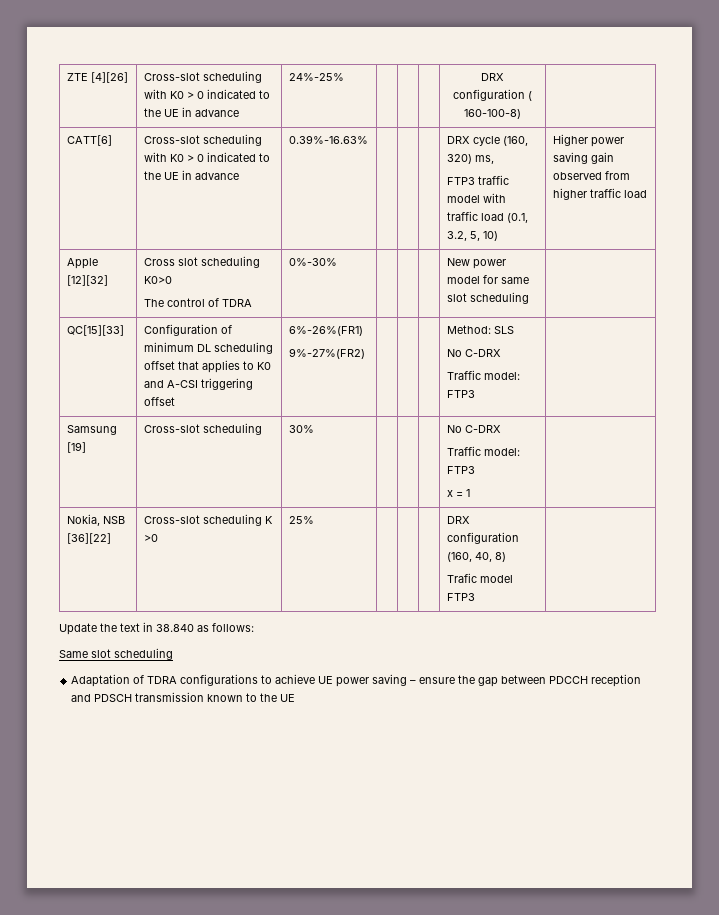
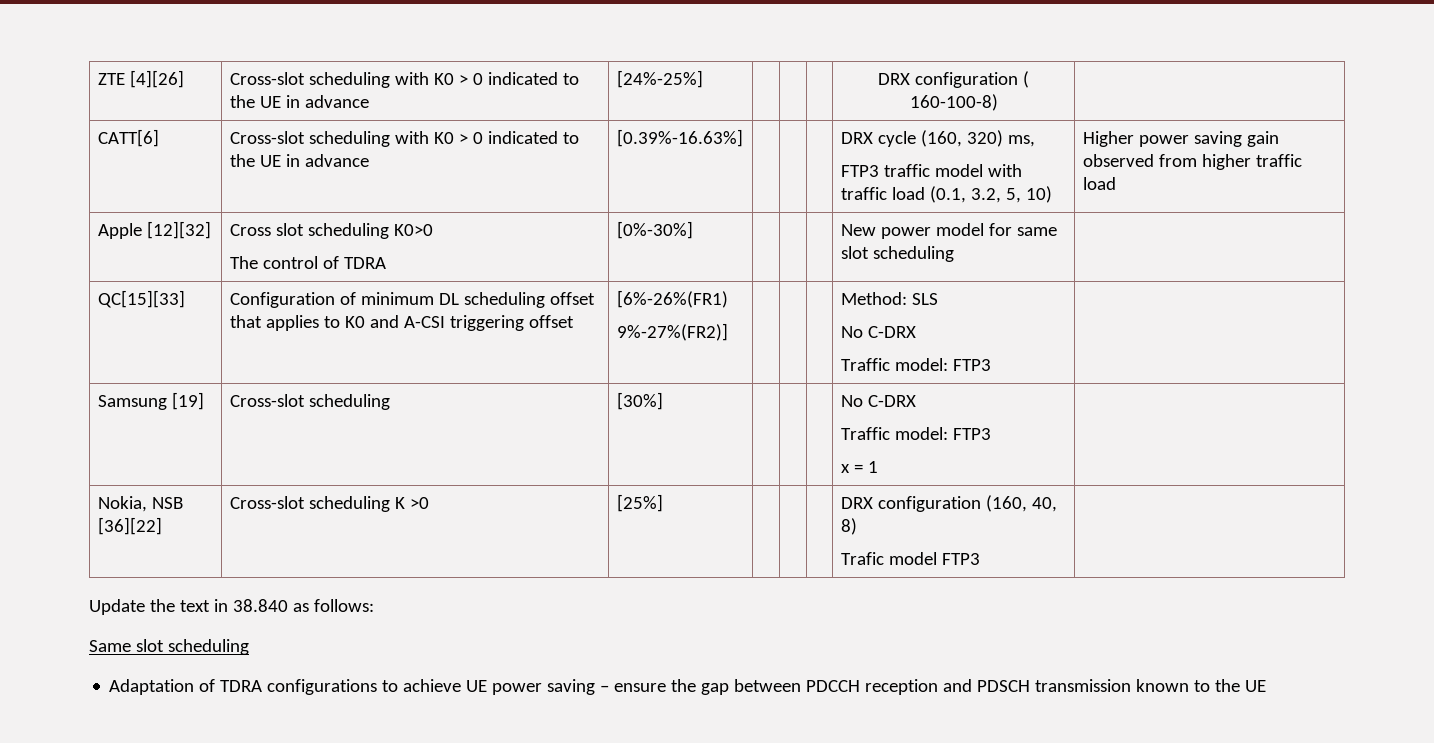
[288,73,344,81] 24%-25% -> [616,70,703,88] [24%-25%]
[288,135,368,144] 0.39%-16.63% -> [616,129,743,147] [0.39%-16.63%]
[288,258,337,266] 0%-30% -> [616,221,693,239] [0%-30%]
[288,326,363,336] [288,348,365,359] 6%-26%(FR1) // 9%-27%(FR2) -> [616,290,728,308] [616,323,728,341] [6%-26%(FR1) // 9%-27%(FR2)]
[288,425,314,433] 30% -> [616,392,663,410] [30%]
[288,516,314,524] 25% -> [616,494,663,512] [25%]

